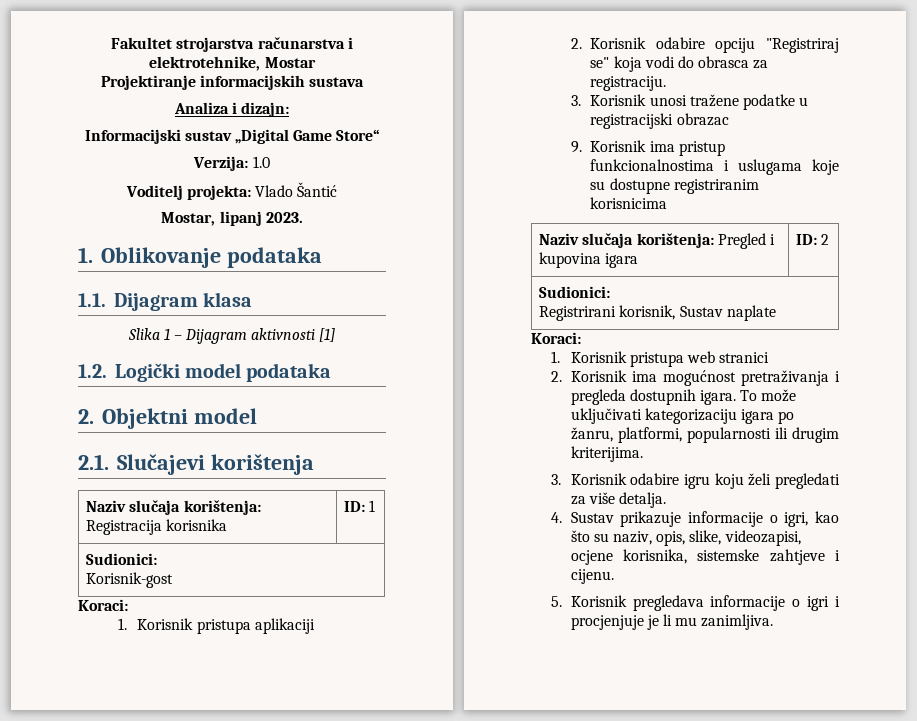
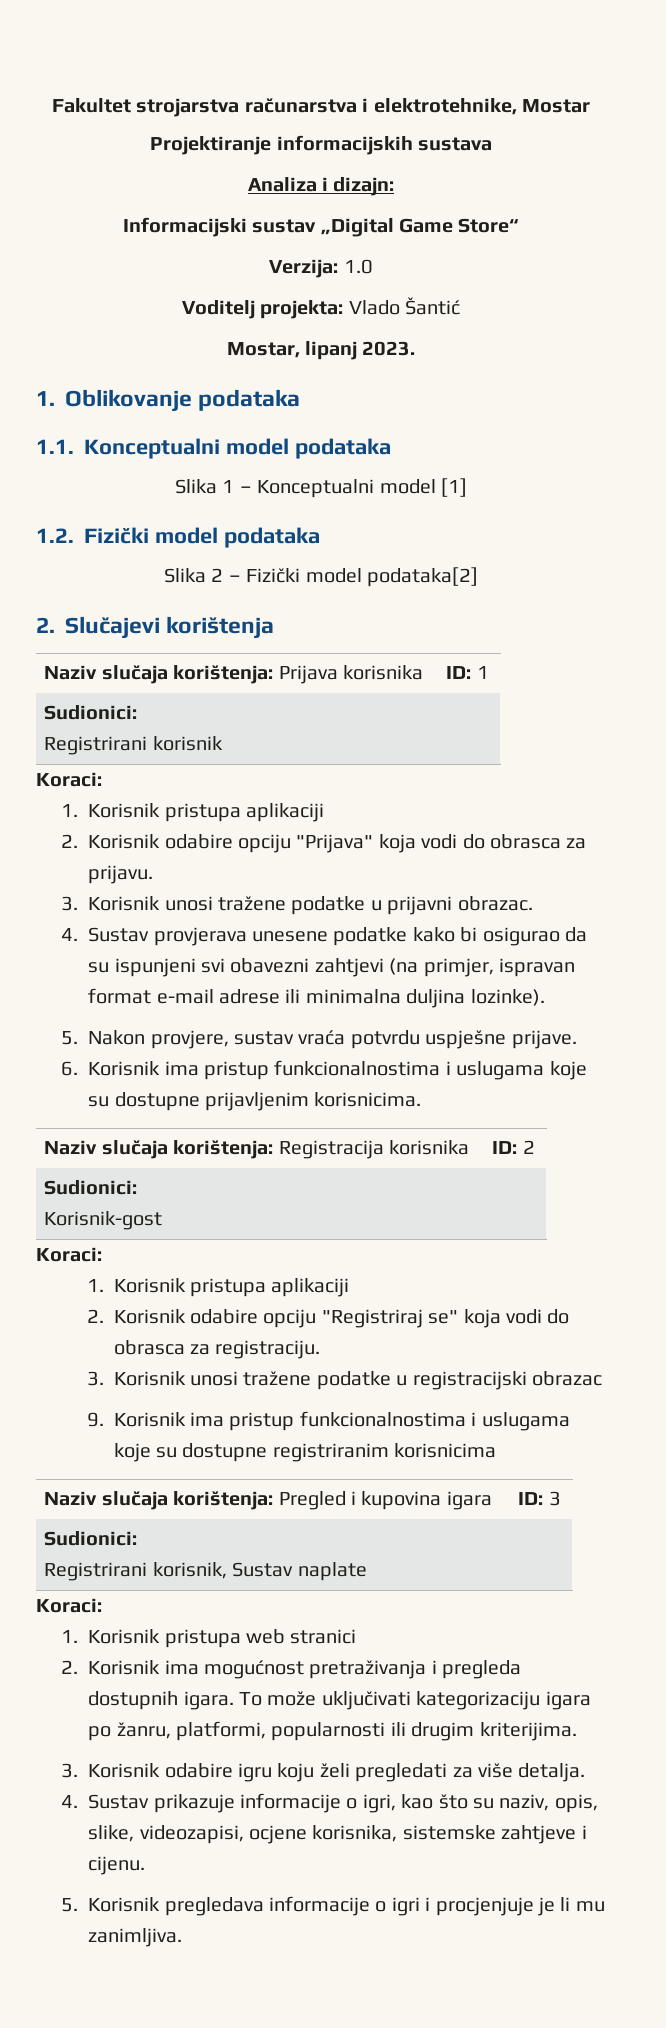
[113,292,253,311] Dijagram klasa -> [84,438,391,459] Konceptualni model podataka
[185,328,316,344] Dijagram aktivnosti -> [257,479,436,498] Konceptualni model
[114,363,332,382] [78,408,257,429] [78,454,109,470] Logički model podataka // 2. Objektni model // 2.1. -> [84,527,320,548] [164,567,478,587] [36,617,55,633] Fizički model podataka // Slika 2 – Fizički model podataka[2] // 2.
(314, 464) none -> [44,665,423,684] [446,666,489,679] [44,705,138,720] [44,736,223,755] [36,772,102,787] [61,803,325,822] [61,834,587,853] [88,865,154,884] [61,896,533,915] [61,927,588,946] [88,958,576,977] [88,988,545,1008] [61,1030,577,1049] [61,1060,587,1080] [88,1092,422,1111] // Naziv slučaja korištenja: Prijava korisnika | ID: 1 // Sudionici: // Registrirani korisnik // Koraci: // 1. Korisnik pristupa aplikaciji // 2. Korisnik odabire opciju "Prijava" koja vodi do obrasca za prijavu. // 3. Korisnik unosi tražene podatke u prijavni obrazac. // 4. Sustav provjerava unesene podatke kako bi osigurao da su ispunjeni svi obavezni zahtjevi (na primjer, ispravan format e-mail adrese ili minimalna duljina lozinke). // 5. Nakon provjere, sustav vraća potvrdu uspješne prijave. // 6. Korisnik ima pristup funkcionalnostima i uslugama koje su dostupne prijavljenim korisnicima.
[369,500,376,512] 1 -> [522,1140,535,1154] 2
[821,234,830,245] 2 -> [548,1491,561,1506] 3

